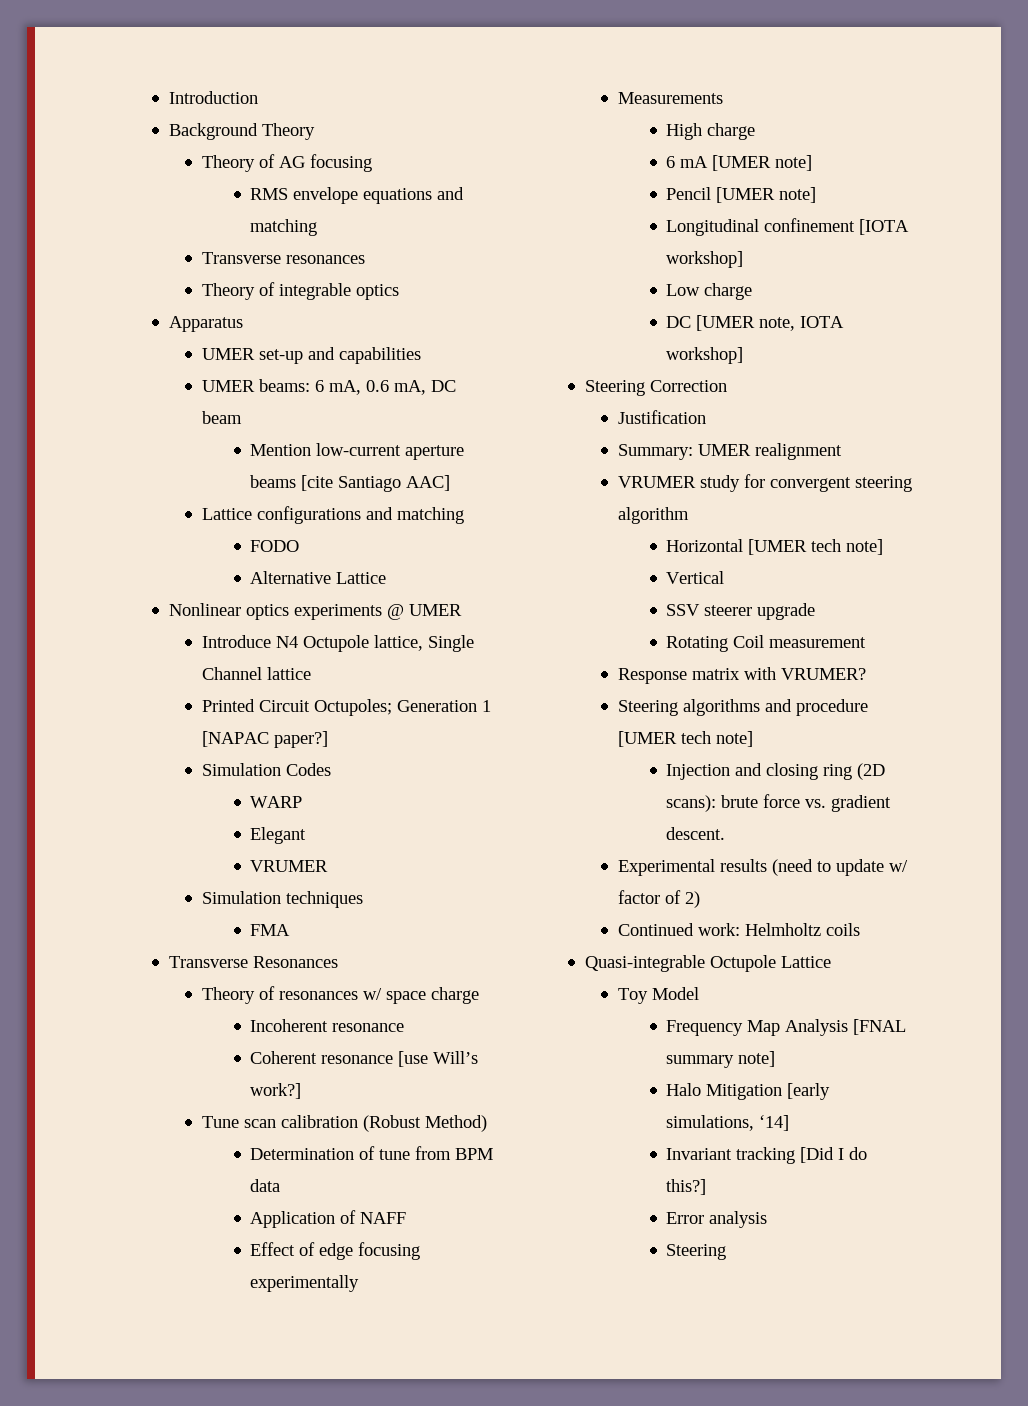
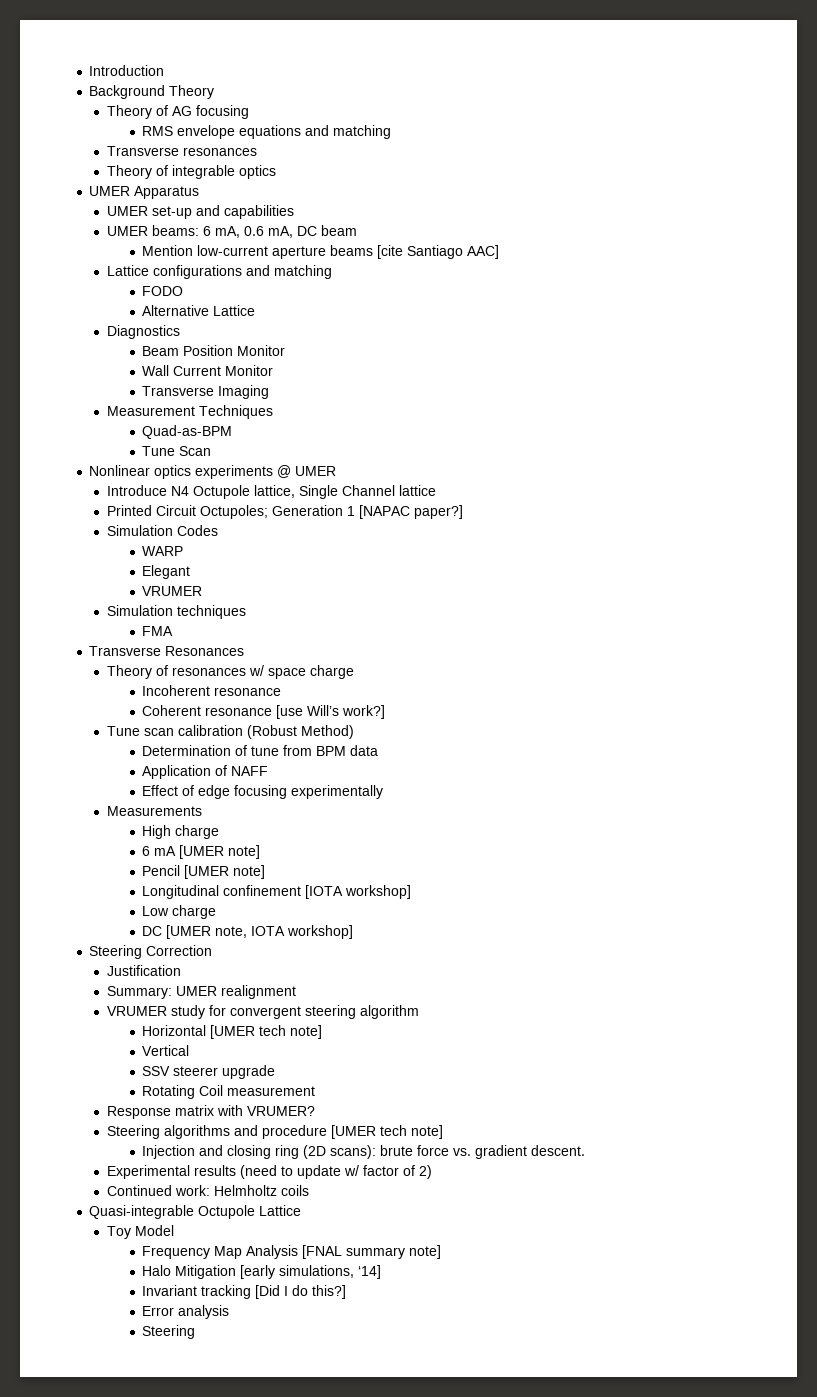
(399, 292) none -> [89,186,131,196] UMER
(387, 578) none -> [106,325,180,339] [142,345,286,356] [142,365,274,376] [142,385,270,399] [106,405,273,419] [142,425,233,439] [142,446,212,456] // Diagnostics // Beam Position Monitor // Wall Current Monitor // Transverse Imaging // Measurement Techniques // Quad-as-BPM // Tune Scan

